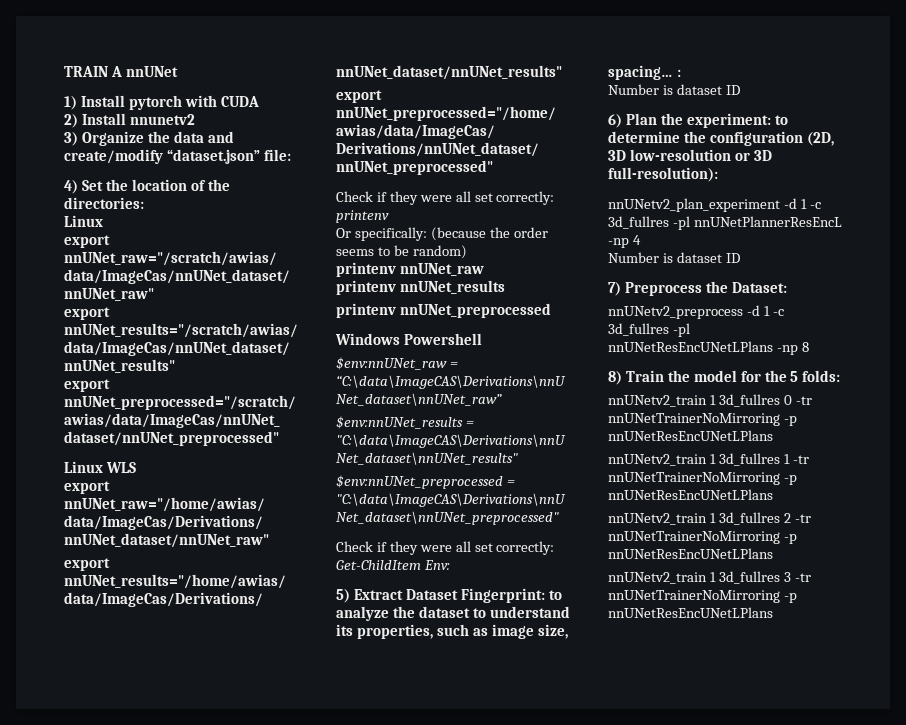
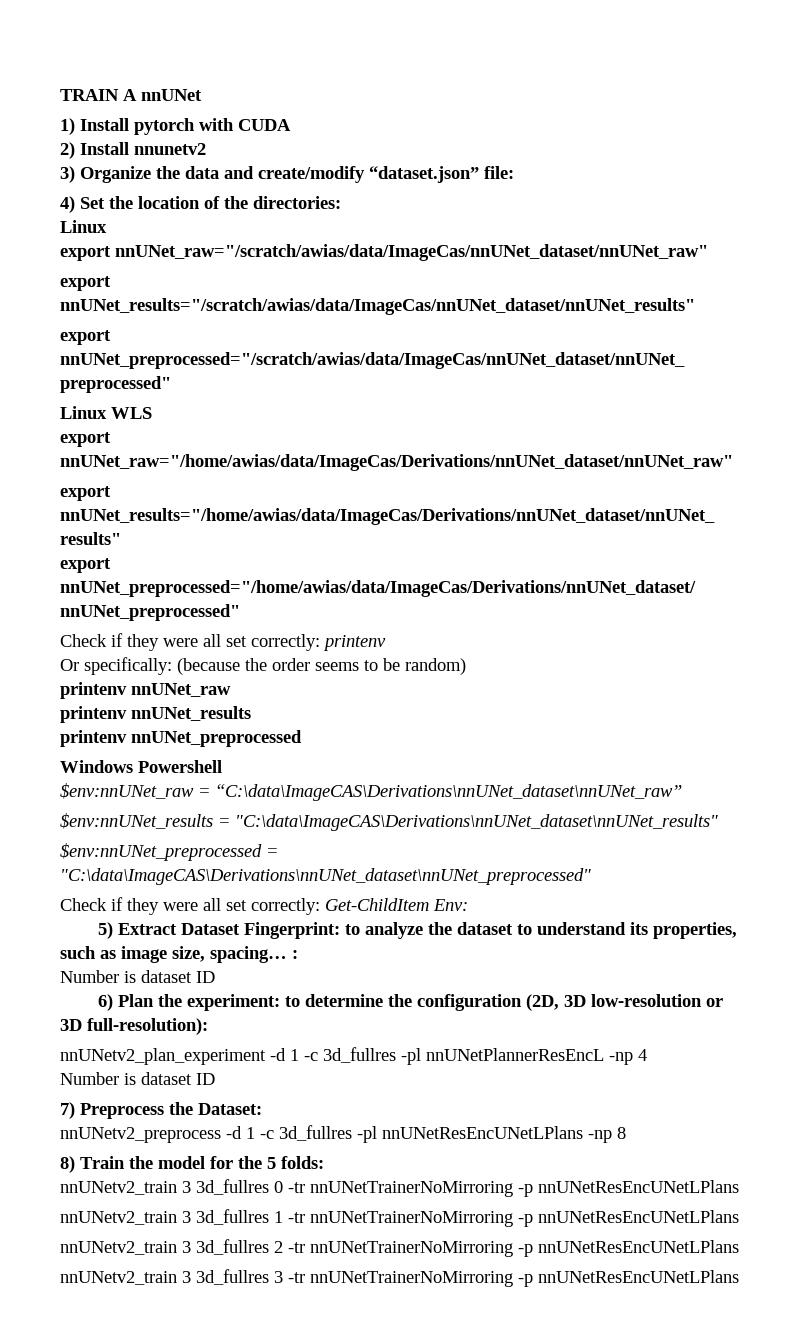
[709,395,716,405] 1 -> [182,1181,191,1193] 3
[709,454,716,464] 1 -> [182,1211,191,1223] 3
[709,513,716,523] 1 -> [182,1241,191,1253] 3
[709,572,716,582] 1 -> [182,1271,191,1283] 3

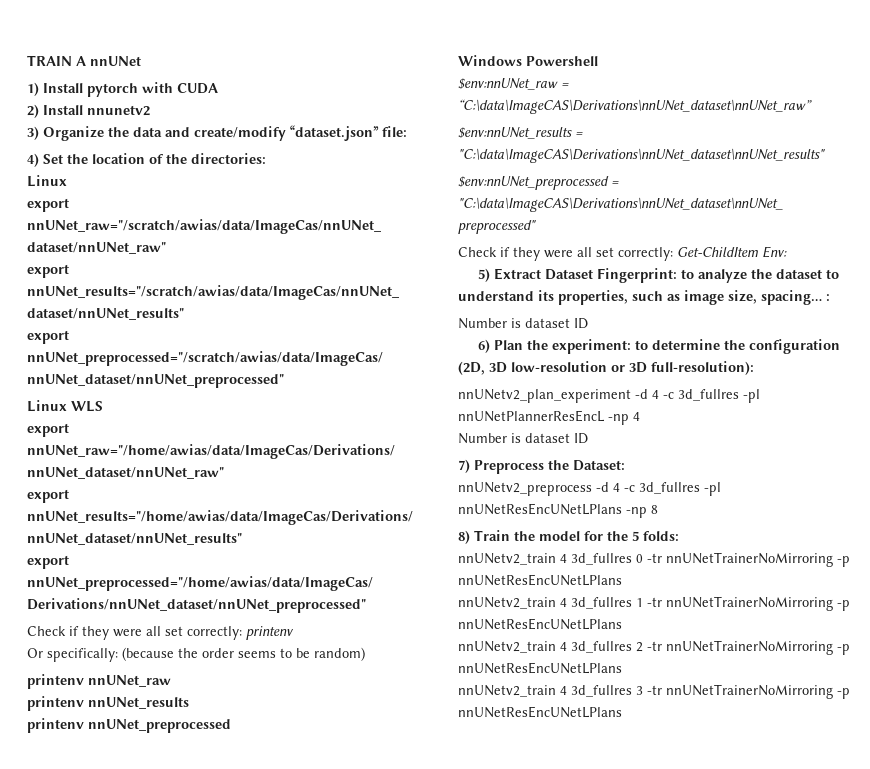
[290,1049,299,1061] 1 -> [652,390,659,399] 4
[246,1127,255,1139] 1 -> [613,483,620,492] 4
[182,1181,191,1193] 3 -> [560,554,567,563] 4
[182,1211,191,1223] 3 -> [560,598,567,607] 4
[182,1241,191,1253] 3 -> [560,642,567,651] 4
[182,1271,191,1283] 3 -> [560,686,567,695] 4

